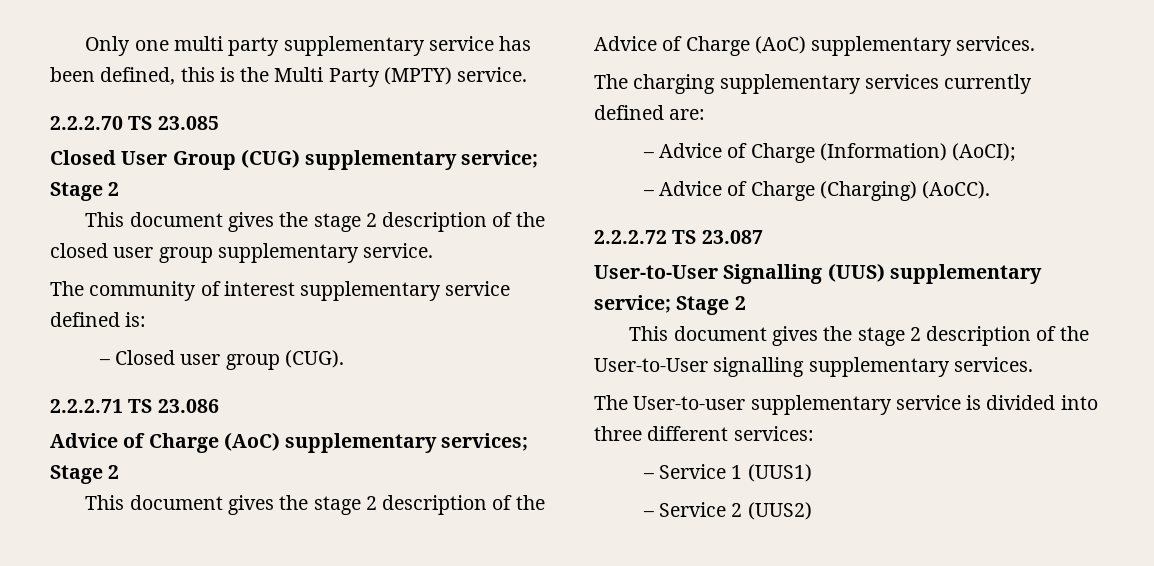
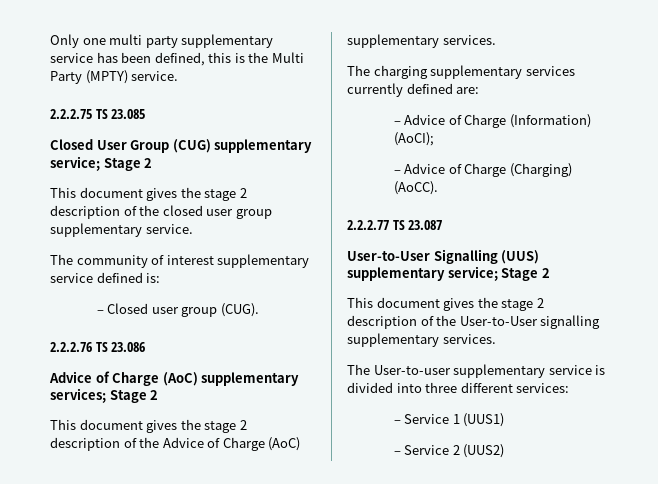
[50,116,123,130] 2.2.2.70 -> [50,109,92,119] 2.2.2.75
[50,399,123,413] 2.2.2.71 -> [50,342,92,352] 2.2.2.76
[594,230,667,244] 2.2.2.72 -> [347,220,389,230] 2.2.2.77

